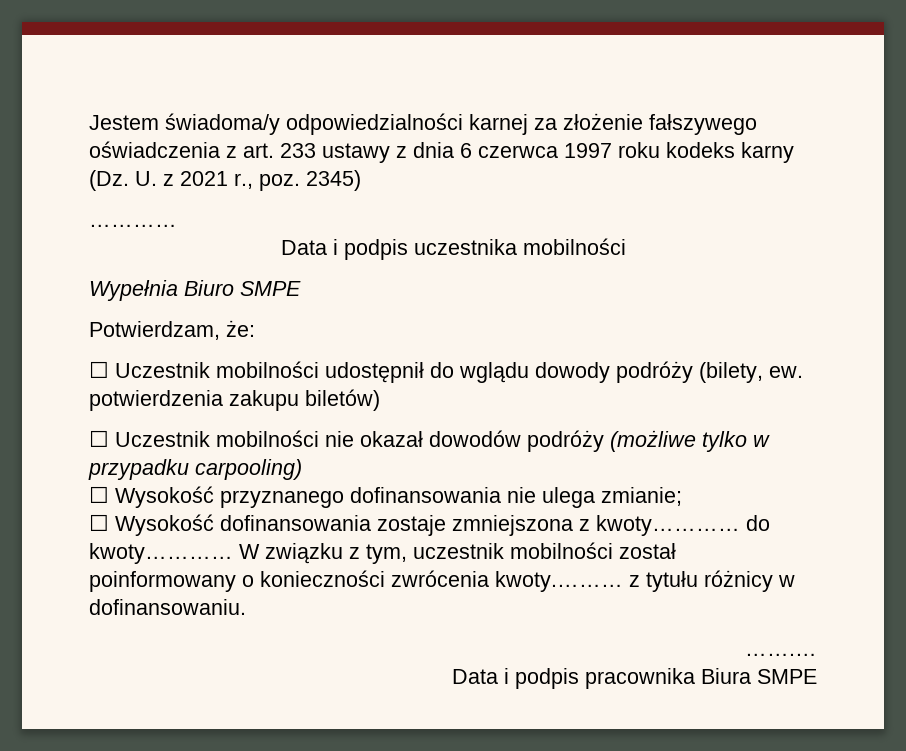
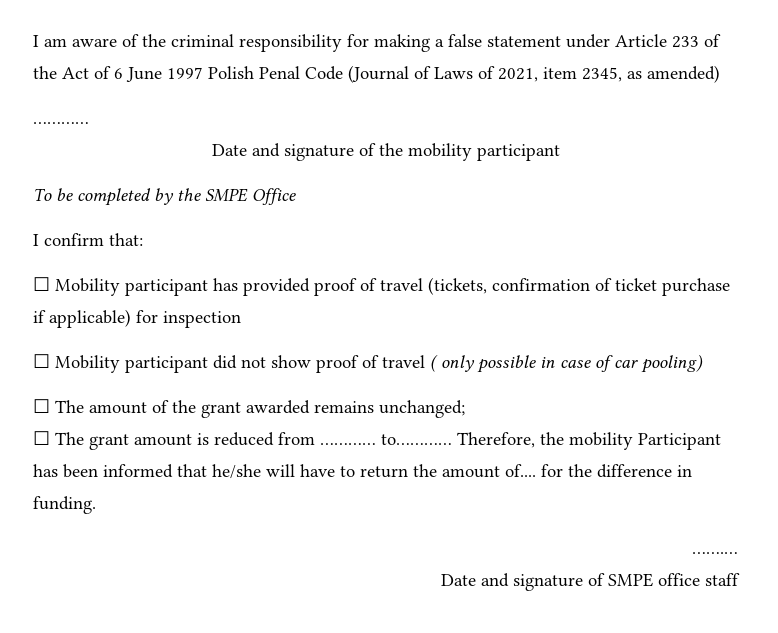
[89,113,757,135] [89,141,794,163] [89,170,361,191] [89,224,177,227] [280,238,626,260] [89,280,301,301] [89,320,255,340] [89,361,803,383] [89,389,380,411] [89,430,770,452] [88,459,302,480] [89,486,682,508] [89,514,770,536] [89,542,676,564] [89,570,795,592] [89,599,246,615] [745,653,817,656] [452,668,817,689] Jestem świadoma/y odpowiedzialności karnej za złożenie fałszywego oświadczenia z art. 233 ustawy z dnia 6 czerwca 1997 roku kodeks karny (Dz. U. z 2021 r., poz. 2345) // ………… // Data i podpis uczestnika mobilności // Wypełnia Biuro SMPE // Potwierdzam, że: // ☐ Uczestnik mobilności udostępnił do wglądu dowody podróży (bilety, ew. potwierdzenia zakupu biletów) // ☐ Uczestnik mobilności nie okazał dowodów podróży (możliwe tylko w przypadku carpooling) // ☐ Wysokość przyznanego dofinansowania nie ulega zmianie; // ☐ Wysokość dofinansowania zostaje zmniejszona z kwoty………… do kwoty………… W związku z tym, uczestnik mobilności został poinformowany o konieczności zwrócenia kwoty.……… z tytułu różnicy w dofinansowaniu. // …….… // Data i podpis pracownika Biura SMPE -> [33,34,721,52] [33,65,720,83] [33,122,89,124] [211,143,560,161] [33,188,296,206] [33,233,143,246] [33,277,730,296] [33,309,241,328] [33,354,703,373] [33,399,465,418] [33,431,721,450] [33,464,692,479] [33,496,96,514] [692,552,738,554] [441,573,740,591] I am aware of the criminal responsibility for making a false statement under Article 233 of the Act of 6 June 1997 Polish Penal Code (Journal of Laws of 2021, item 2345, as amended) // ………… // Date and signature of the mobility participant // To be completed by the SMPE Office // I confirm that: // ☐ Mobility participant has provided proof of travel (tickets, confirmation of ticket purchase if applicable) for inspection // ☐ Mobility participant did not show proof of travel ( only possible in case of car pooling) // ☐ The amount of the grant awarded remains unchanged; // ☐ The grant amount is reduced from ………… to………… Therefore, the mobility Participant has been informed that he/she will have to return the amount of.... for the difference in funding. // …….… // Date and signature of SMPE office staff

